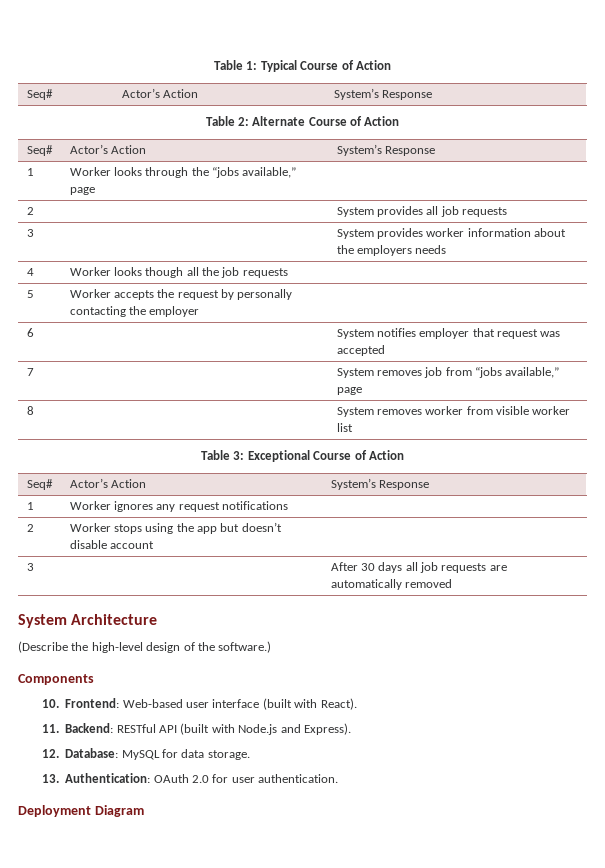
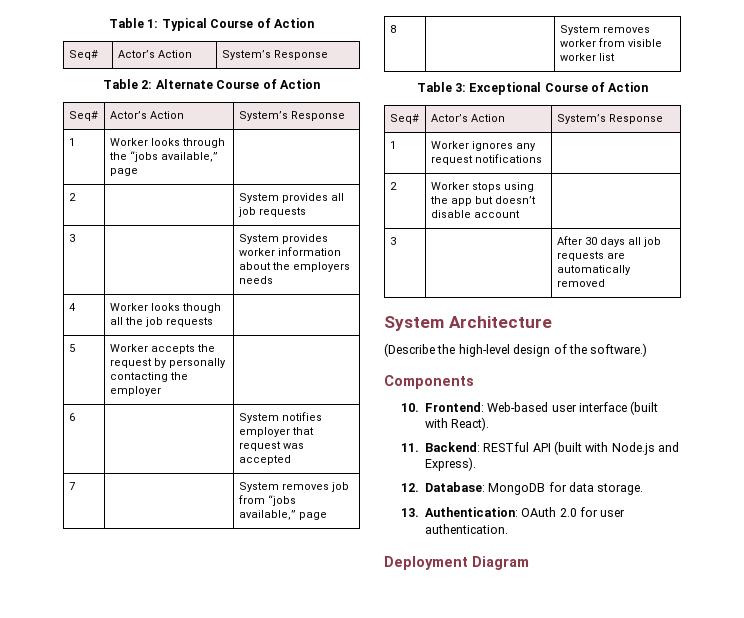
[121,750,160,760] MySQL -> [488,483,546,495] MongoDB

